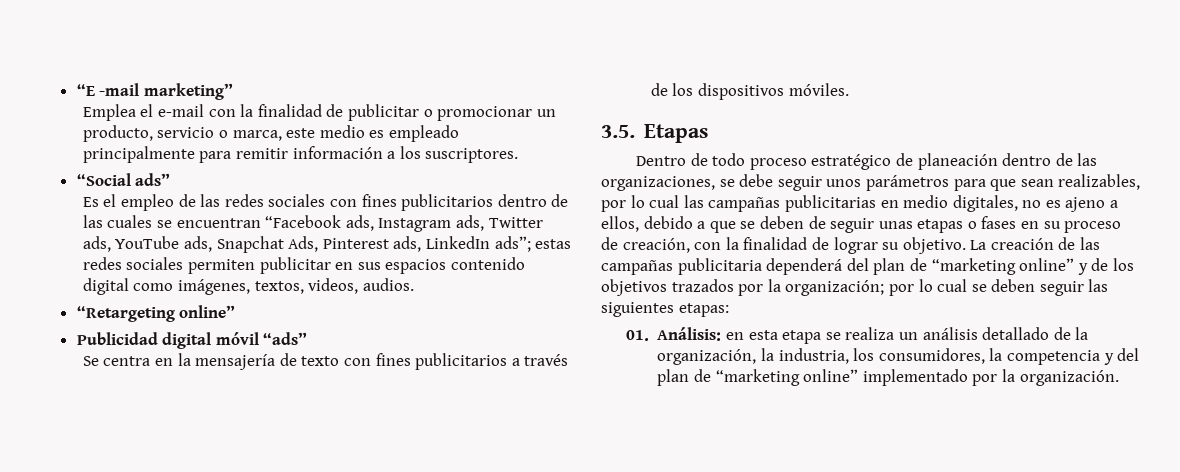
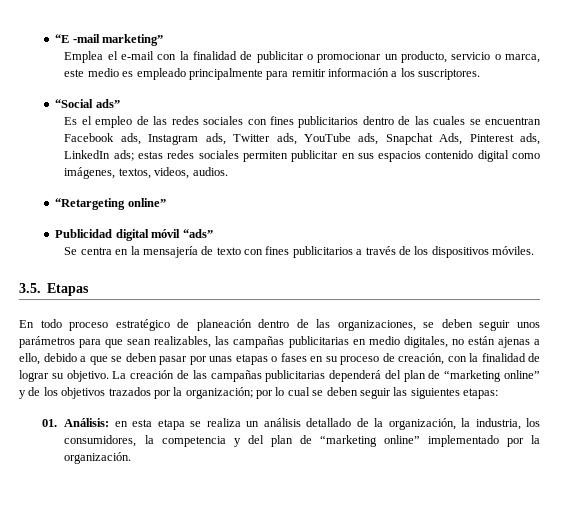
[265,215,342,228] “Facebook -> [64,133,115,142] Facebook
[494,236,531,252] ads”; -> [113,150,134,161] ads;
[636,153,708,166] Dentro de -> [19,320,34,328] En
[739,174,774,187] debe -> [441,319,473,328] deben
[601,195,680,212] por lo cual -> (212, 342) none
[1045,197,1119,212] [601,216,639,232] es ajeno a ellos, -> [467,336,540,348] [19,353,40,365] están ajenas a ello,
[808,216,875,233] de seguir -> [159,356,207,365] pasar por
[677,258,762,275] publicitaria -> [265,370,326,382] publicitarias

